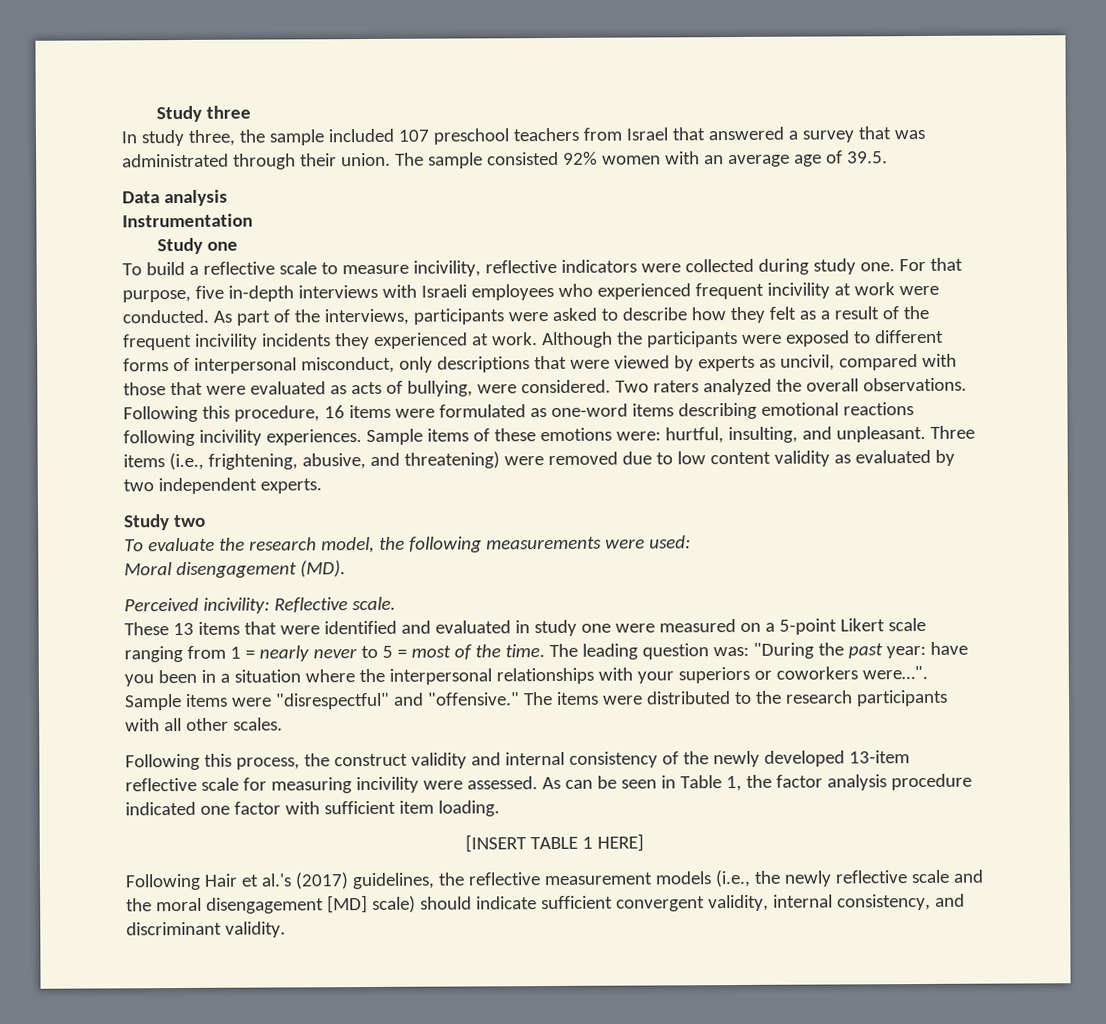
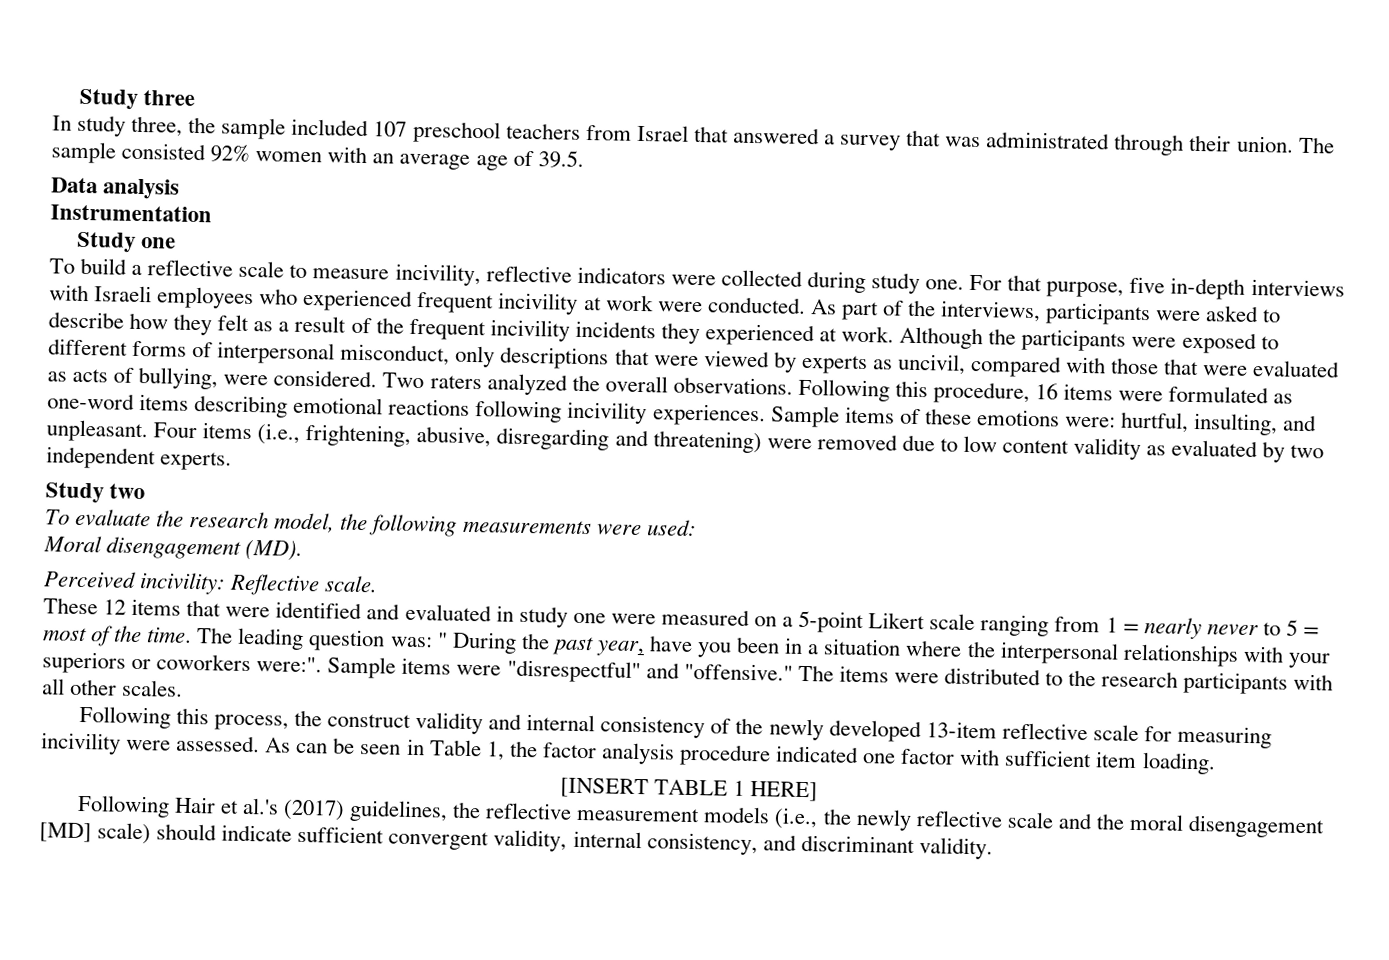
[929,425,975,439] Three -> [153,422,198,439] Four
(366, 461) none -> [496,427,610,451] disregarding
[172,622,194,636] 13 -> [103,599,127,615] 12
[752,642,814,659] "During -> [436,631,517,654] " During
[885,645,926,659] year: -> [595,640,645,657] year,
[861,665,928,680] were…". -> [256,656,323,673] were:".

